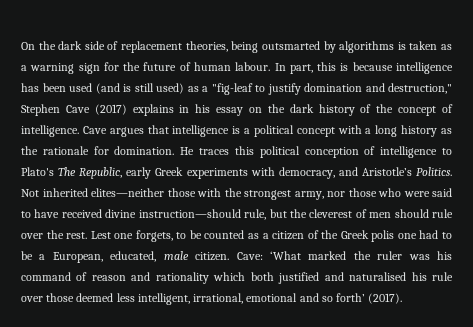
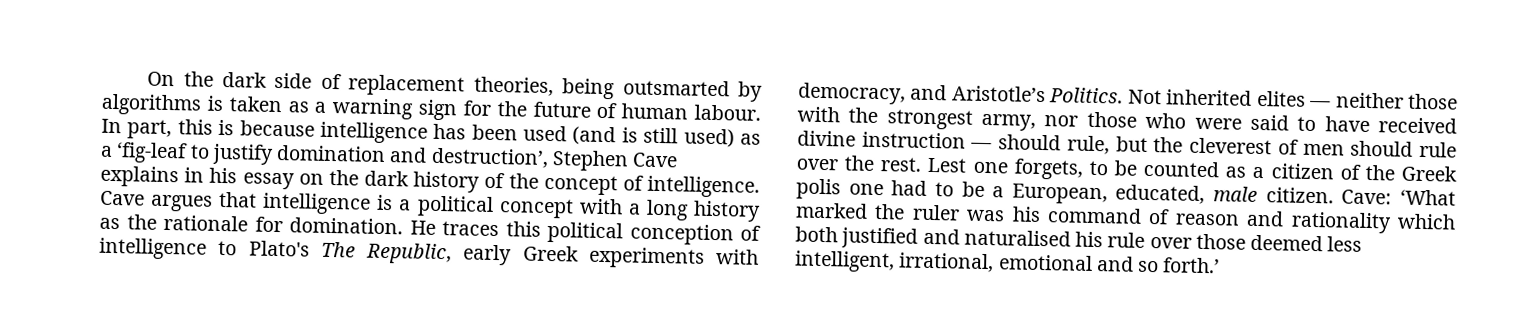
[211,83,253,95] "fig-leaf -> [116,142,189,164] ‘fig-leaf
[388,83,452,94] destruction," -> [430,147,549,168] destruction’,
[94,104,127,115] (2017) -> (679, 160) none
[91,188,164,197] elites—neither -> [1256,90,1404,109] elites — neither
[138,209,241,218] instruction—should -> [861,131,1062,151] instruction — should
[336,293,403,304] forth’ (2017). -> [1162,257,1221,274] forth.’

